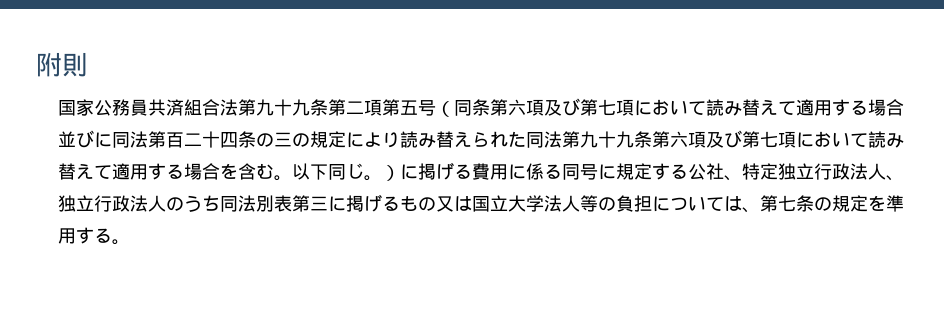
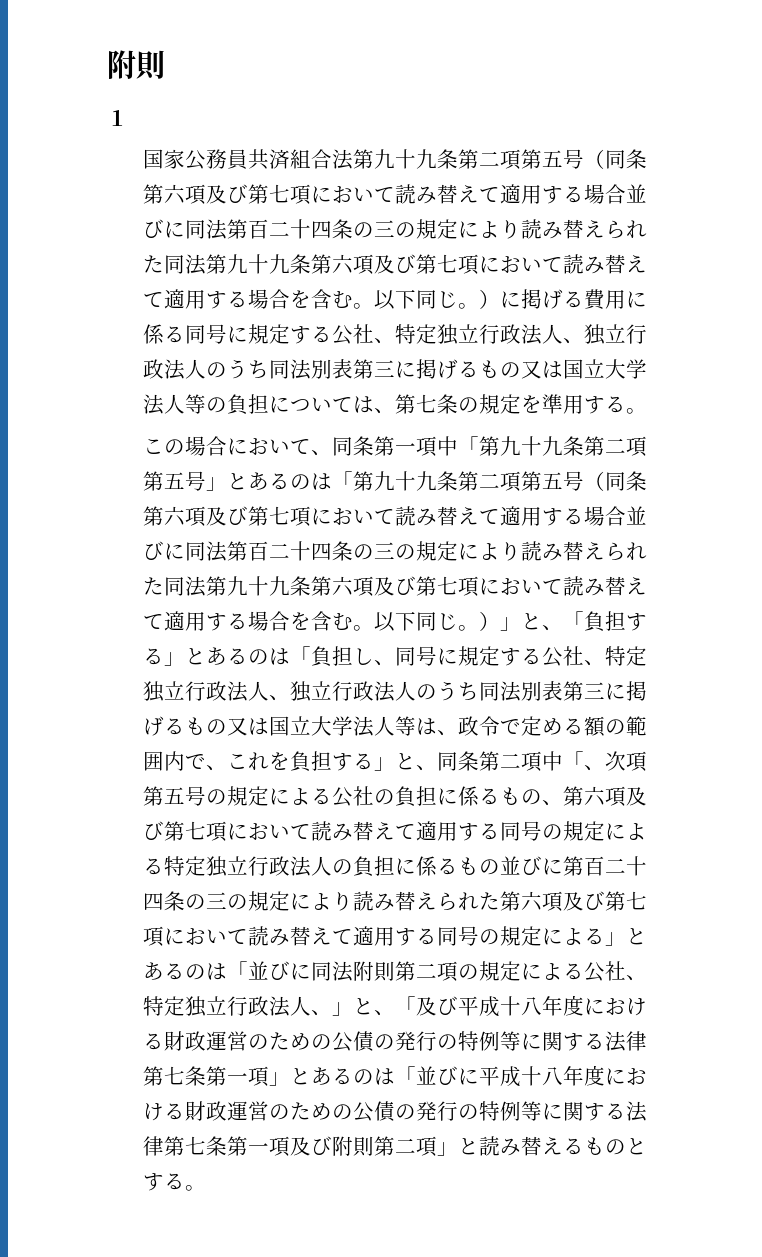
[36,52,88,77] 附則 -> [107,50,165,80] [107,110,128,126] 附則 // １
(130, 242) none -> [142,436,647,457] [142,471,647,492] [142,506,647,527] [142,541,647,562] [142,576,647,597] [142,611,647,632] [142,646,647,667] [142,681,647,702] [142,716,647,737] [142,751,647,772] [142,786,647,807] [142,821,647,842] [142,856,647,877] [142,891,647,912] [142,926,647,947] [142,961,647,982] [142,995,647,1017] [142,1031,647,1052] [142,1065,647,1087] [142,1101,647,1122] [142,1136,647,1157] [142,1173,206,1191] // この場合において、同条第一項中「第九十九条第二項第五号」とあるのは「第九十九条第二項第五号（同条第六項及び第七項において読み替えて適用する場合並びに同法第百二十四条の三の規定により読み替えられた同法第九十九条第六項及び第七項において読み替えて適用する場合を含む。以下同じ。）」と、「負担する」とあるのは「負担し、同号に規定する公社、特定独立行政法人、独立行政法人のうち同法別表第三に掲げるもの又は国立大学法人等は、政令で定める額の範囲内で、これを負担する」と、同条第二項中「、次項第五号の規定による公社の負担に係るもの、第六項及び第七項において読み替えて適用する同号の規定による特定独立行政法人の負担に係るもの並びに第百二十四条の三の規定により読み替えられた第六項及び第七項において読み替えて適用する同号の規定による」とあるのは「並びに同法附則第二項の規定による公社、特定独立行政法人、」と、「及び平成十八年度における財政運営のための公債の発行の特例等に関する法律第七条第一項」とあるのは「並びに平成十八年度における財政運営のための公債の発行の特例等に関する法律第七条第一項及び附則第二項」と読み替えるものとする。

